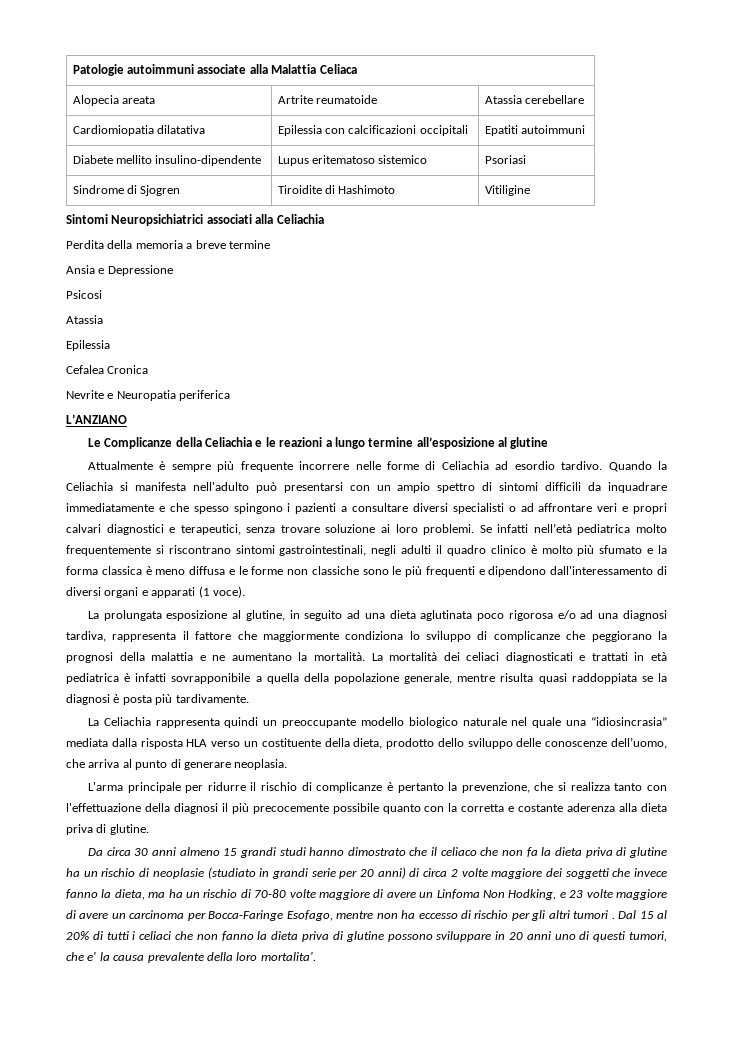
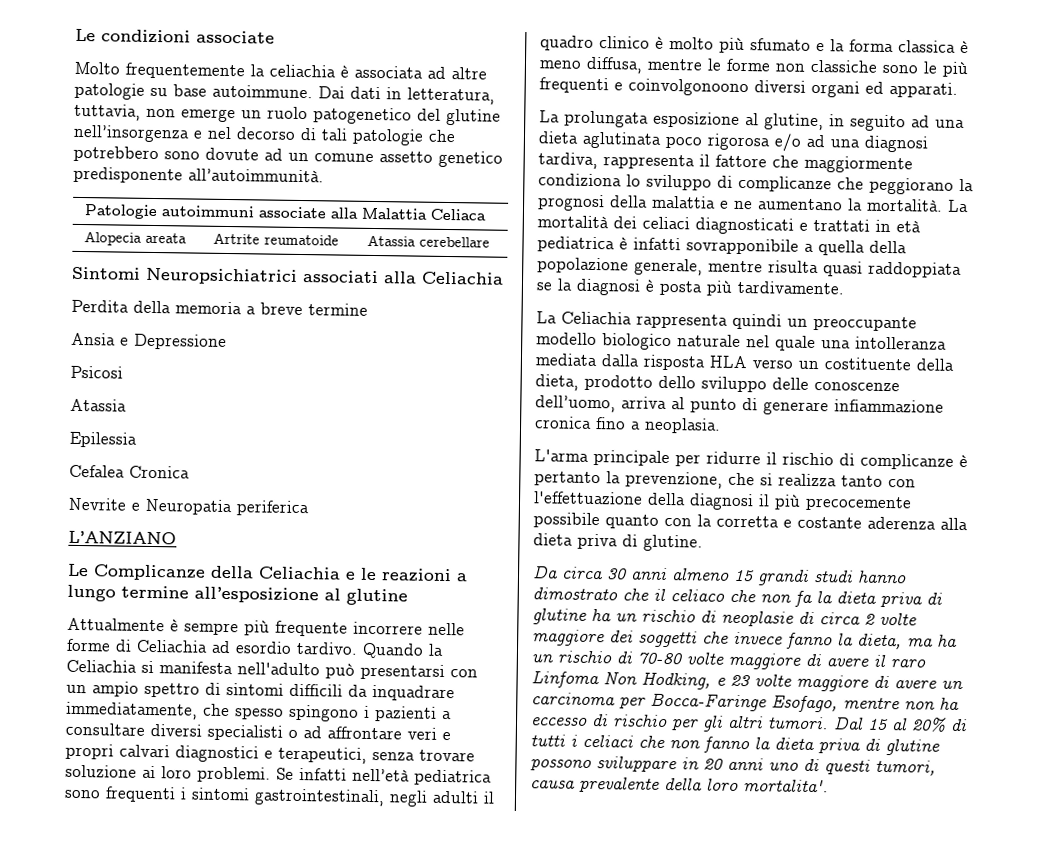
(72, 70) none -> [75,28,275,44] [74,61,487,80] [74,82,495,105] [74,103,501,126] [73,124,456,146] [73,145,503,168] [73,166,324,184] Le condizioni associate // Molto frequentemente la celiachia è associata ad altre patologie su base autoimmune. Dai dati in letteratura, tuttavia, non emerge un ruolo patogenetico del glutine nell’insorgenza e nel decorso di tali patologie che potrebbero sono dovute ad un comune assetto genetico predisponente all’autoimmunità. //
[72,125,206,136] [277,125,468,136] [484,125,586,136] [72,155,262,166] [277,155,428,166] [484,155,526,164] [72,185,181,196] [277,185,396,194] [484,185,530,196] // Cardiomiopatia dilatativa | Epilessia con calcificazioni occipitali | Epatiti autoimmuni // Diabete mellito insulino-dipendente | Lupus eritematoso sistemico | Psoriasi // Sindrome di Sjogren | Tiroidite di Hashimoto | Vitiligine -> (491, 242) none
[66,503,165,512] immediatamente e -> [66,701,198,720] immediatamente,
[635,524,667,533] [66,545,231,556] molto frequentemente si riscontrano -> [64,786,187,803] sono frequenti i
[189,566,235,575] diffusa e -> [586,56,703,74] diffusa, mentre
[488,566,667,577] [66,586,245,598] dipendono dall'interessamento di diversi organi e apparati (1 voce). -> [628,78,958,98] coinvolgonoono diversi organi ed apparati.
[591,717,667,726] “idiosincrasia” -> [855,336,947,350] intolleranza
[66,759,85,768] che -> (616, 404) none
(231, 766) none -> [834,399,944,413] [535,416,641,430] infiammazione cronica fino a
[207,867,406,879] (studiato in grandi serie per 20 anni) -> (794, 618) none
[419,892,434,898] un -> [873,654,926,668] il raro
[573,910,615,919] tumori . -> [767,716,829,730] tumori.
[66,952,110,961] che e' la -> (936, 767) none

